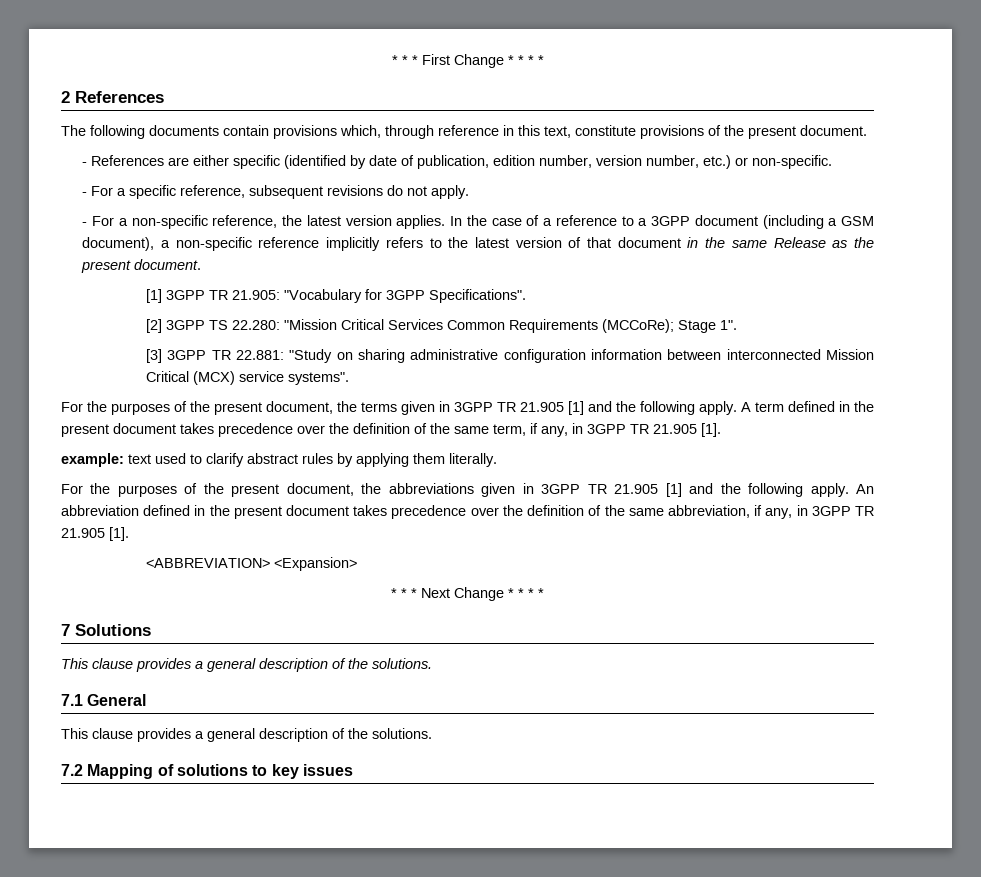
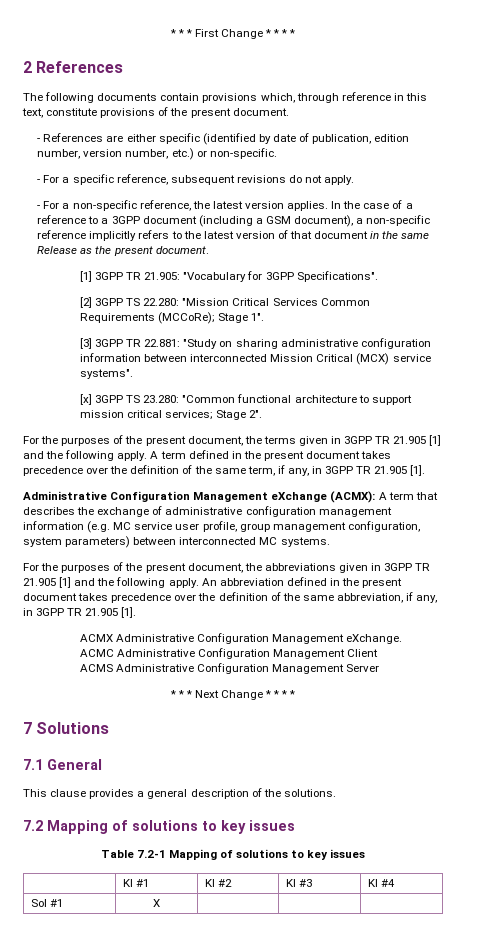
(350, 378) none -> [79,394,412,405] [79,410,263,420] // [x] 3GPP TS 23.280: "Common functional architecture to support mission critical services; Stage 2".
[61,453,497,467] example: text used to clarify abstract rules by applying them literally. -> [23,491,438,503] [23,506,392,517] [23,521,420,533] [23,536,330,548] Administrative Configuration Management eXchange (ACMX): A term that describes the exchange of administrative configuration management information (e.g. MC service user profile, group management configuration, system parameters) between interconnected MC systems.
[146,557,358,571] <ABBREVIATION> <Expansion> -> [79,633,403,644] [79,648,379,659] [79,663,380,674] ACMX Administrative Configuration Management eXchange. // ACMC Administrative Configuration Management Client // ACMS Administrative Configuration Management Server
[61,658,432,672] // This clause provides a general description of the solutions. -> (110, 728) none
(353, 770) none -> [100,849,366,860] [122,879,149,887] [204,879,232,887] [285,879,312,887] [367,879,395,887] [30,899,63,907] [153,899,160,907] // Table 7.2-1 Mapping of solutions to key issues // | KI #1 | KI #2 | KI #3 | KI #4 // Sol #1 | X | | |

